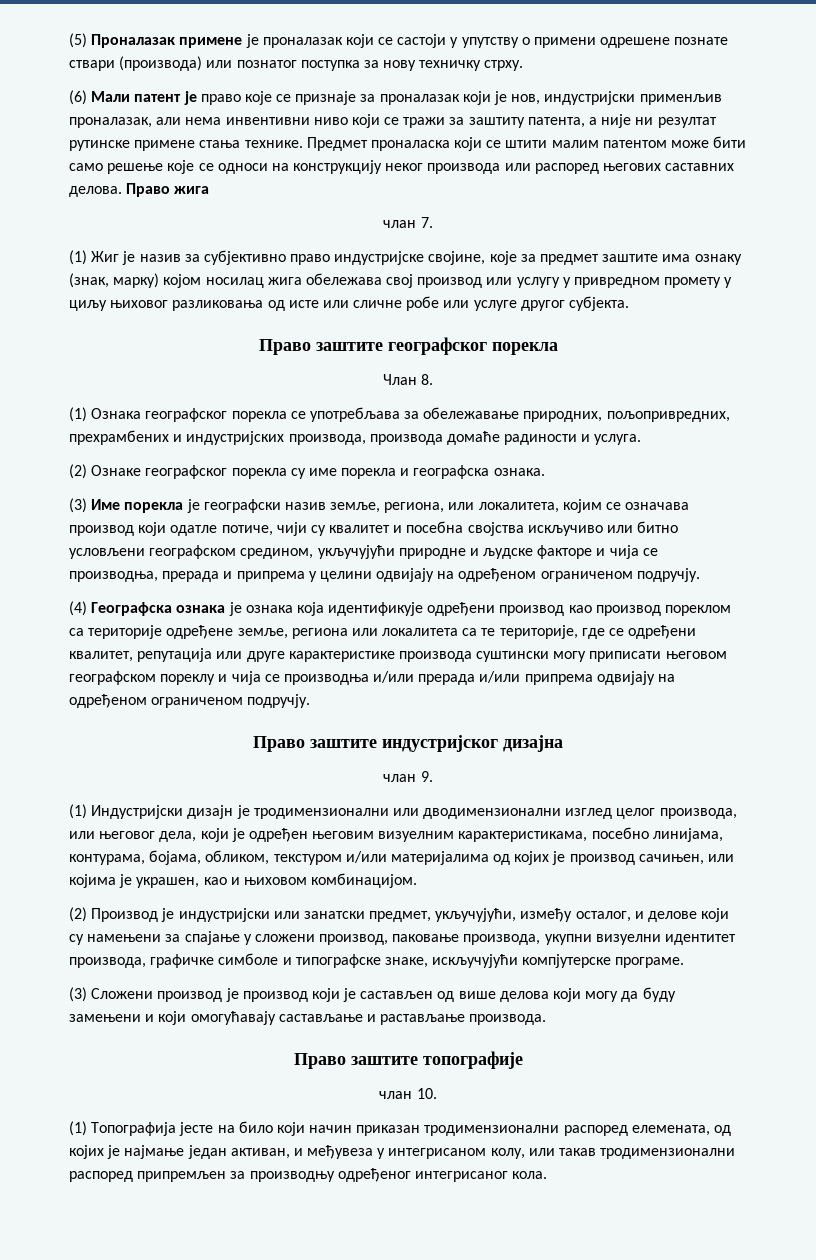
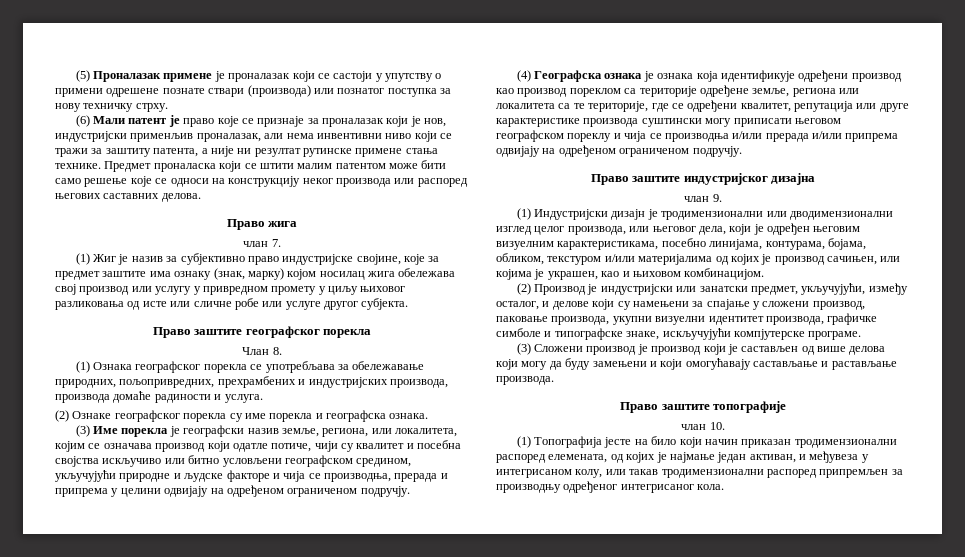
(122, 191) none -> (201, 197) //

